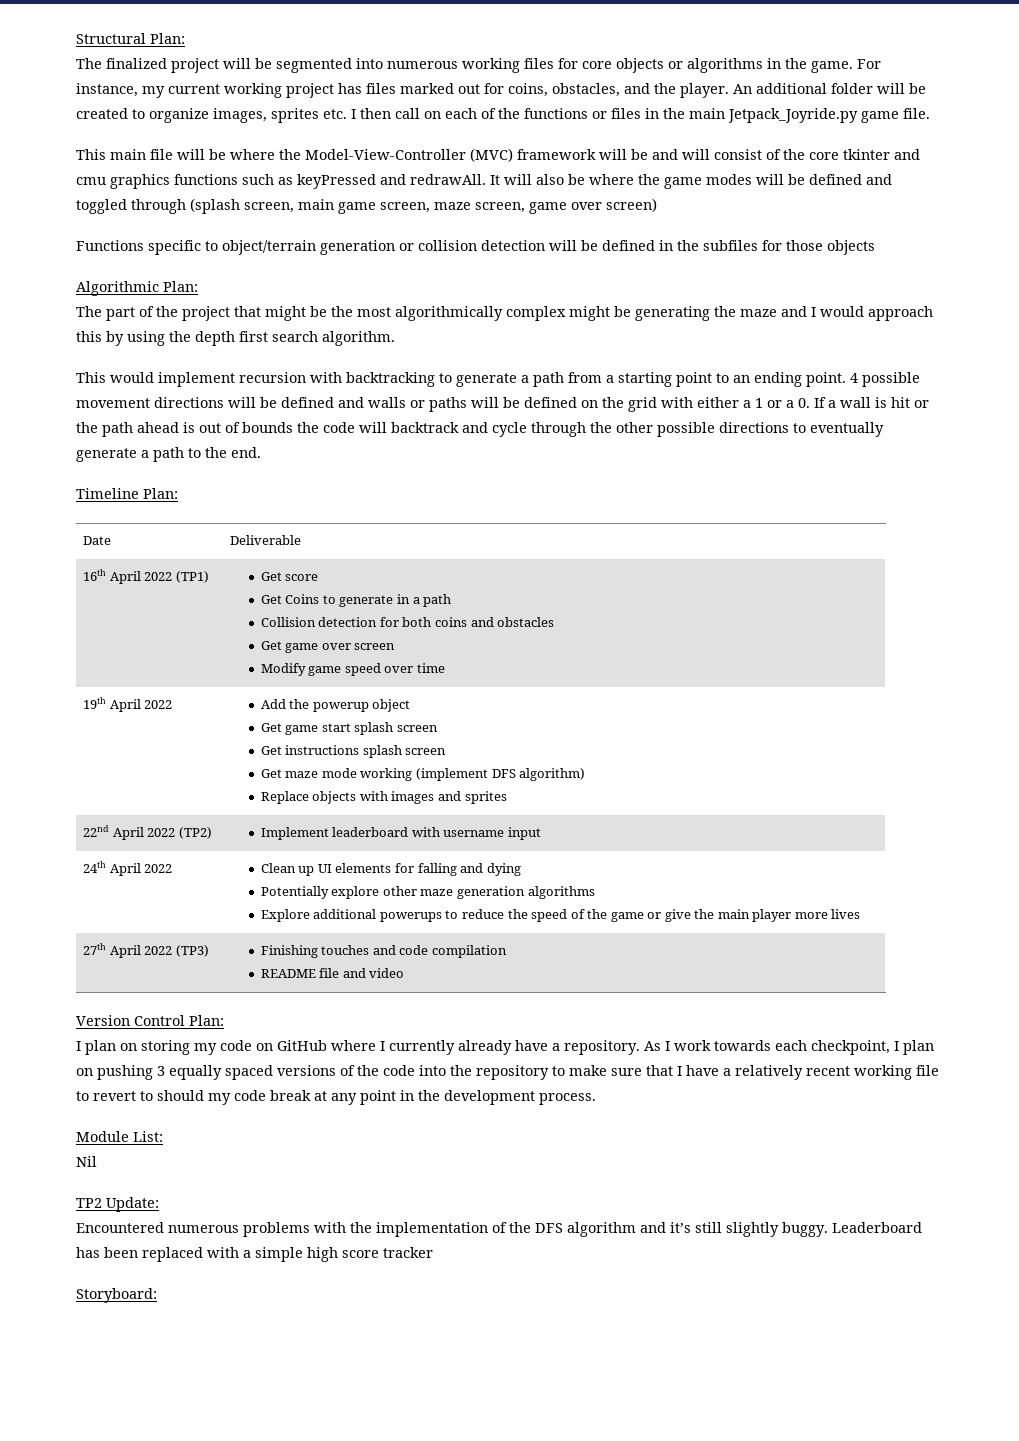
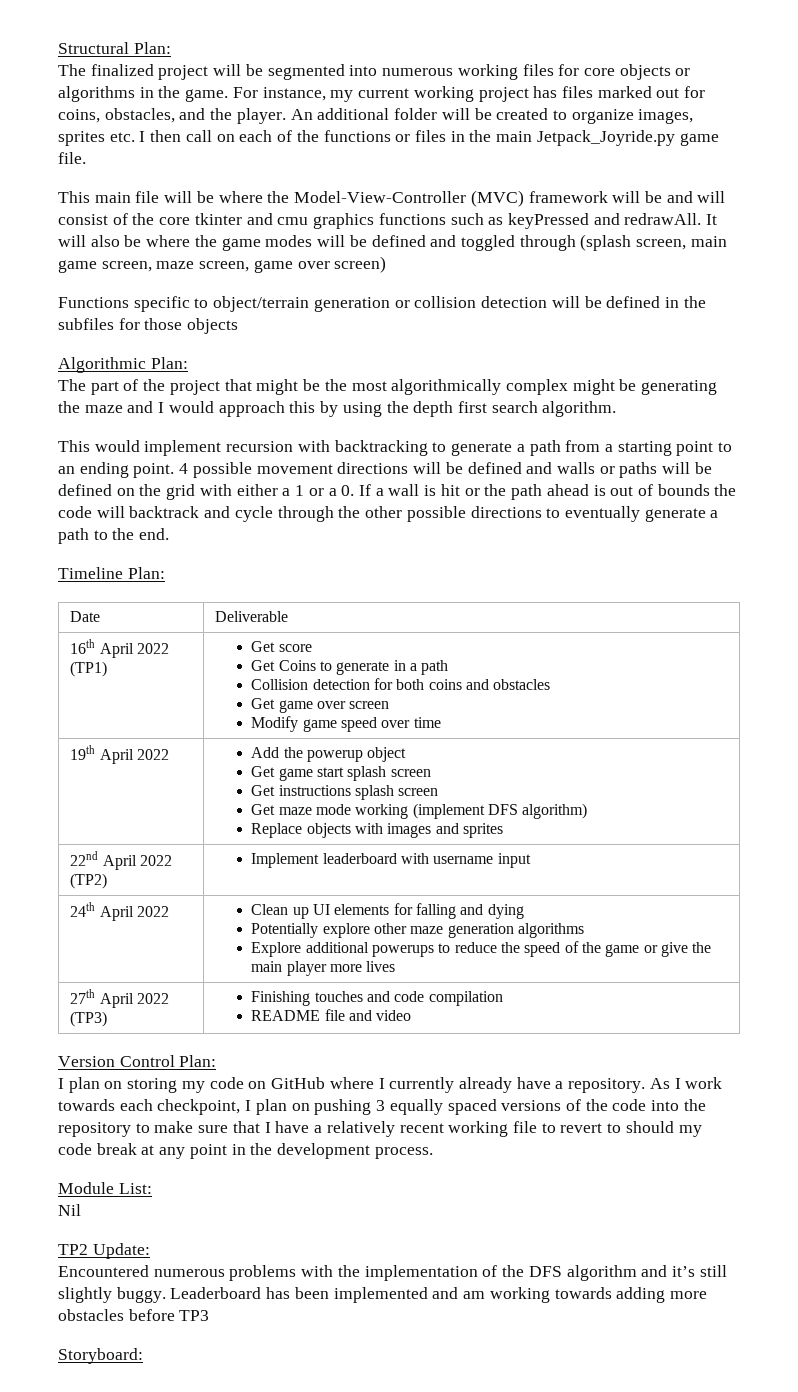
[142,1247,433,1262] replaced with a simple high score tracker -> [333,1287,707,1303] [58,1309,210,1321] implemented and am working towards adding more obstacles before TP3

